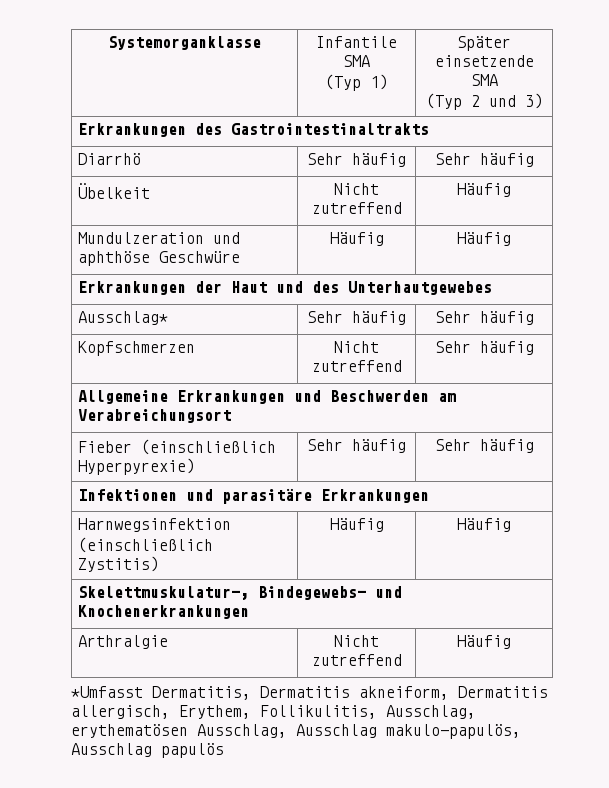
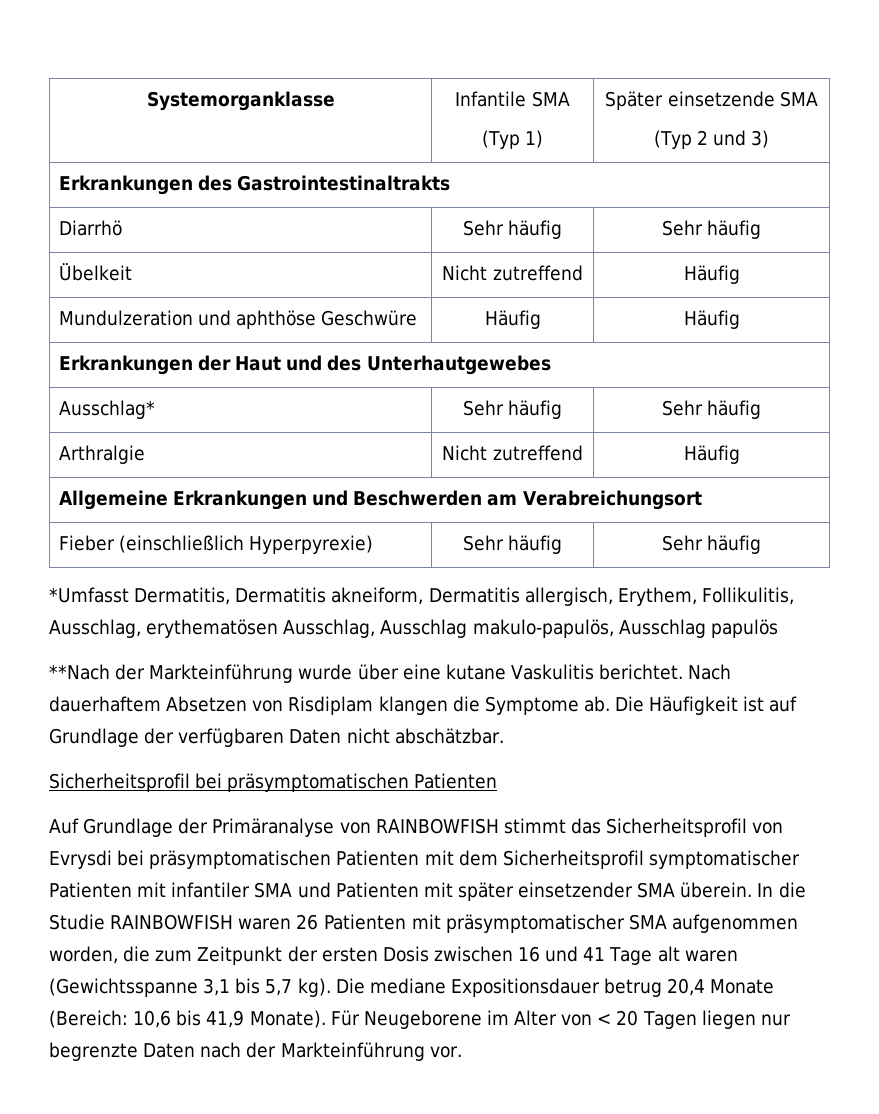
[77,341,195,356] [334,341,379,353] [311,360,402,372] [434,341,534,355] Kopfschmerzen | Nicht zutreffend | Sehr häufig -> [58,445,145,464] [442,445,583,461] [683,445,740,464] Arthralgie | Nicht zutreffend | Häufig
[77,488,429,504] [77,518,231,532] [77,537,213,553] [77,556,159,572] [329,518,384,532] [457,518,511,532] [77,586,402,600] [77,605,249,619] [77,635,168,649] [334,635,379,647] [311,654,402,666] [457,635,511,649] // Infektionen und parasitäre Erkrankungen // Harnwegsinfektion (einschließlich Zystitis) | Häufig | Häufig // Skelettmuskulatur-, Bindegewebs- und Knochenerkrankungen // Arthralgie | Nicht zutreffend | Häufig -> (762, 544) none
(224, 750) none -> [49,664,732,683] [49,696,798,715] [49,728,504,747] [49,773,498,792] [49,818,784,837] [49,850,800,869] [49,882,806,901] [49,914,799,933] [49,946,738,965] [49,978,775,997] [49,1010,791,1029] [49,1042,462,1061] // **Nach der Markteinführung wurde über eine kutane Vaskulitis berichtet. Nach dauerhaftem Absetzen von Risdiplam klangen die Symptome ab. Die Häufigkeit ist auf Grundlage der verfügbaren Daten nicht abschätzbar. // Sicherheitsprofil bei präsymptomatischen Patienten // Auf Grundlage der Primäranalyse von RAINBOWFISH stimmt das Sicherheitsprofil von Evrysdi bei präsymptomatischen Patienten mit dem Sicherheitsprofil symptomatischer Patienten mit infantiler SMA und Patienten mit später einsetzender SMA überein. In die Studie RAINBOWFISH waren 26 Patienten mit präsymptomatischer SMA aufgenommen worden, die zum Zeitpunkt der ersten Dosis zwischen 16 und 41 Tage alt waren (Gewichtsspanne 3,1 bis 5,7 kg). Die mediane Expositionsdauer betrug 20,4 Monate (Bereich: 10,6 bis 41,9 Monate). Für Neugeborene im Alter von < 20 Tagen liegen nur begrenzte Daten nach der Markteinführung vor.

